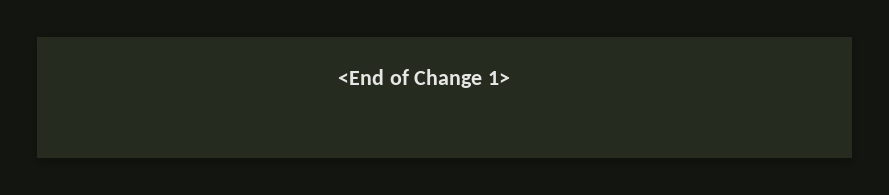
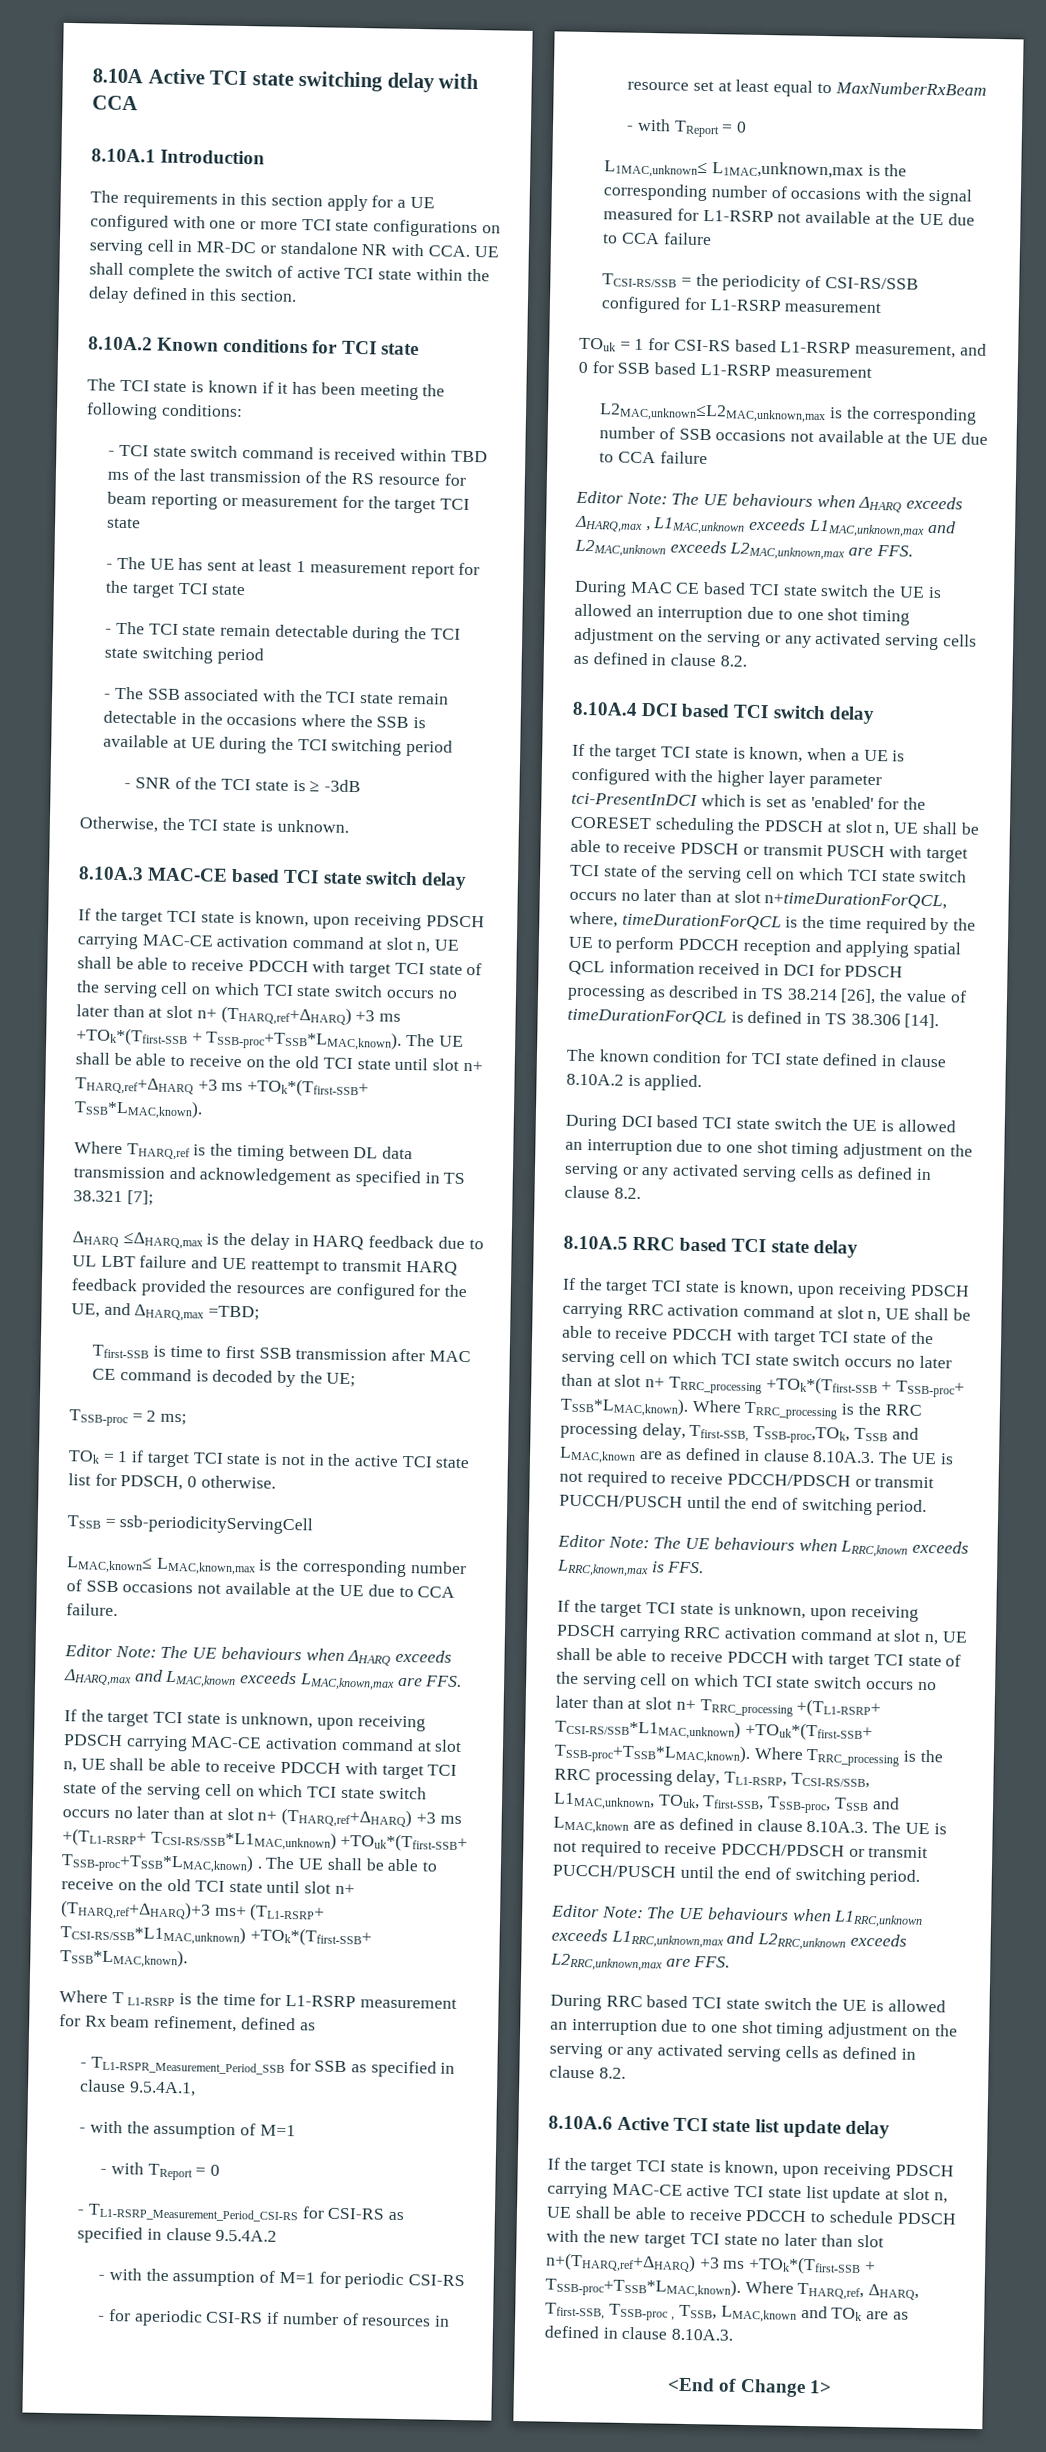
(337, 77) none -> [92,68,480,93] [92,95,138,111] [91,148,266,165] [90,190,435,212] [90,214,501,238] [89,239,499,258] [89,262,490,282] [88,286,297,304] [88,336,419,356] [87,378,446,401] [86,402,243,420] [108,444,488,463] [107,468,466,486] [107,491,471,514] [107,517,142,529] [106,556,481,579] [105,580,247,598] [105,621,461,643] [104,646,264,665] [104,686,449,705] [103,710,427,729] [103,734,454,757] [124,776,362,793] [79,816,349,833] [78,866,467,890] [78,908,485,931] [77,933,460,954] [77,956,483,978] [76,980,458,999] [76,1004,402,1027] [76,1027,464,1051] [75,1052,483,1072] [75,1077,370,1098] [74,1099,203,1120] [74,1141,414,1161] [73,1166,466,1188] [73,1190,154,1206] [72,1231,484,1251] [72,1255,458,1276] [71,1278,468,1301] [71,1302,261,1322] [92,1344,471,1363] [92,1368,357,1388] [69,1409,188,1427] [68,1450,470,1469] [68,1473,276,1491] [67,1515,314,1535] [66,1556,467,1578] [66,1579,456,1598] [66,1603,118,1617] [64,1644,453,1666] [63,1669,463,1691] [64,1709,426,1732] [63,1734,463,1753] [63,1757,458,1780] [63,1781,427,1800] [62,1806,462,1829] [62,1828,469,1853] [61,1852,439,1874] [61,1878,355,1895] [60,1900,326,1922] [60,1924,372,1947] [60,1948,188,1969] [59,1990,457,2009] [59,2014,316,2033] [80,2056,456,2078] [79,2079,196,2097] [79,2120,296,2140] [100,2162,221,2181] [77,2203,405,2223] [77,2226,278,2244] [98,2268,466,2290] [98,2308,451,2327] [627,79,987,97] [626,118,748,138] [604,160,908,179] [603,183,973,206] [603,207,975,226] [602,232,712,246] [602,273,919,292] [601,296,882,314] [579,337,987,359] [578,361,872,378] [599,403,978,425] [599,426,988,445] [599,451,708,465] [575,490,964,513] [575,515,956,538] [574,539,913,561] [574,580,942,599] [574,603,911,626] [574,627,977,651] [573,652,747,667] [572,701,875,724] [572,743,906,763] [571,767,882,790] [571,792,927,810] [570,816,980,837] [570,839,968,863] [570,864,968,883] [569,889,948,910] [569,911,977,935] [568,936,962,959] [568,960,904,978] [567,984,967,1005] [567,1008,940,1029] [566,1048,947,1068] [566,1073,703,1092] [565,1114,956,1133] [565,1139,973,1160] [564,1162,932,1182] [564,1185,641,1200] [563,1235,858,1258] [562,1277,970,1300] [562,1302,971,1323] [562,1325,934,1347] [561,1350,952,1369] [561,1373,966,1398] [560,1396,922,1420] [560,1422,919,1444] [559,1446,954,1465] [559,1470,935,1489] [559,1494,928,1517] [557,1534,970,1558] [556,1559,705,1578] [557,1599,919,1622] [556,1624,968,1646] [556,1647,962,1670] [556,1671,937,1691] [555,1695,882,1718] [555,1718,873,1742] [554,1742,944,1767] [554,1768,870,1789] [553,1792,900,1814] [553,1816,947,1835] [553,1840,929,1859] [552,1864,921,1886] [551,1904,924,1929] [551,1928,907,1951] [550,1953,731,1972] [550,1994,946,2013] [550,2018,958,2040] [549,2042,916,2062] [549,2065,626,2079] [548,2115,890,2139] [547,2157,954,2180] [547,2182,948,2204] [546,2206,957,2225] [546,2229,884,2248] [545,2252,876,2275] [545,2276,920,2301] [545,2302,909,2323] [544,2325,734,2341] 8.10A Active TCI state switching delay with CCA // 8.10A.1 Introduction // The requirements in this section apply for a UE configured with one or more TCI state configurations on serving cell in MR-DC or standalone NR with CCA. UE shall complete the switch of active TCI state within the delay defined in this section. // 8.10A.2 Known conditions for TCI state // The TCI state is known if it has been meeting the following conditions: // - TCI state switch command is received within TBD ms of the last transmission of the RS resource for beam reporting or measurement for the target TCI state // - The UE has sent at least 1 measurement report for the target TCI state // - The TCI state remain detectable during the TCI state switching period // - The SSB associated with the TCI state remain detectable in the occasions where the SSB is available at UE during the TCI switching period // - SNR of the TCI state is ≥ -3dB // Otherwise, the TCI state is unknown. // 8.10A.3 MAC-CE based TCI state switch delay // If the target TCI state is known, upon receiving PDSCH carrying MAC-CE activation command at slot n, UE shall be able to receive PDCCH with target TCI state of the serving cell on which TCI state switch occurs no later than at slot n+ (THARQ,ref+ΔHARQ) +3 ms +TOk*(Tfirst-SSB + TSSB-proc+TSSB*LMAC,known). The UE shall be able to receive on the old TCI state until slot n+ THARQ,ref+ΔHARQ +3 ms +TOk*(Tfirst-SSB+ TSSB*LMAC,known). // Where THARQ,ref is the timing between DL data transmission and acknowledgement as specified in TS 38.321 [7]; // ΔHARQ ≤ΔHARQ,max is the delay in HARQ feedback due to UL LBT failure and UE reattempt to transmit HARQ feedback provided the resources are configured for the UE, and ΔHARQ,max =TBD; // Tfirst-SSB is time to first SSB transmission after MAC CE command is decoded by the UE; // TSSB-proc = 2 ms; // TOk = 1 if target TCI state is not in the active TCI state list for PDSCH, 0 otherwise. // TSSB = ssb-periodicityServingCell // LMAC,known≤ LMAC,known,max is the corresponding number of SSB occasions not available at the UE due to CCA failure. // Editor Note: The UE behaviours when ΔHARQ exceeds ΔHARQ,max and LMAC,known exceeds LMAC,known,max are FFS. // If the target TCI state is unknown, upon receiving PDSCH carrying MAC-CE activation command at slot n, UE shall be able to receive PDCCH with target TCI state of the serving cell on which TCI state switch occurs no later than at slot n+ (THARQ,ref+ΔHARQ) +3 ms +(TL1-RSRP+ TCSI-RS/SSB*L1MAC,unknown) +TOuk*(Tfirst-SSB+ TSSB-proc+TSSB*LMAC,known) . The UE shall be able to receive on the old TCI state until slot n+ (THARQ,ref+ΔHARQ)+3 ms+ (TL1-RSRP+ TCSI-RS/SSB*L1MAC,unknown) +TOk*(Tfirst-SSB+ TSSB*LMAC,known). // Where T L1-RSRP is the time for L1-RSRP measurement for Rx beam refinement, defined as // - TL1-RSPR_Measurement_Period_SSB for SSB as specified in clause 9.5.4A.1, // - with the assumption of M=1 // - with TReport = 0 // - TL1-RSRP_Measurement_Period_CSI-RS for CSI-RS as specified in clause 9.5.4A.2 // - with the assumption of M=1 for periodic CSI-RS // - for aperiodic CSI-RS if number of resources in resource set at least equal to MaxNumberRxBeam // - with TReport = 0 // L1MAC,unknown≤ L1MAC,unknown,max is the corresponding number of occasions with the signal measured for L1-RSRP not available at the UE due to CCA failure // TCSI-RS/SSB = the periodicity of CSI-RS/SSB configured for L1-RSRP measurement // TOuk = 1 for CSI-RS based L1-RSRP measurement, and 0 for SSB based L1-RSRP measurement // L2MAC,unknown≤L2MAC,unknown,max is the corresponding number of SSB occasions not available at the UE due to CCA failure // Editor Note: The UE behaviours when ΔHARQ exceeds ΔHARQ,max , L1MAC,unknown exceeds L1MAC,unknown,max and L2MAC,unknown exceeds L2MAC,unknown,max are FFS. // During MAC CE based TCI state switch the UE is allowed an interruption due to one shot timing adjustment on the serving or any activated serving cells as defined in clause 8.2. // 8.10A.4 DCI based TCI switch delay // If the target TCI state is known, when a UE is configured with the higher layer parameter tci-PresentInDCI which is set as 'enabled' for the CORESET scheduling the PDSCH at slot n, UE shall be able to receive PDSCH or transmit PUSCH with target TCI state of the serving cell on which TCI state switch occurs no later than at slot n+timeDurationForQCL, where, timeDurationForQCL is the time required by the UE to perform PDCCH reception and applying spatial QCL information received in DCI for PDSCH processing as described in TS 38.214 [26], the value of timeDurationForQCL is defined in TS 38.306 [14]. // The known condition for TCI state defined in clause 8.10A.2 is applied. // During DCI based TCI state switch the UE is allowed an interruption due to one shot timing adjustment on the serving or any activated serving cells as defined in clause 8.2. // 8.10A.5 RRC based TCI state delay // If the target TCI state is known, upon receiving PDSCH carrying RRC activation command at slot n, UE shall be able to receive PDCCH with target TCI state of the serving cell on which TCI state switch occurs no later than at slot n+ TRRC_processing +TOk*(Tfirst-SSB + TSSB-proc+ TSSB*LMAC,known). Where TRRC_processing is the RRC processing delay, Tfirst-SSB, TSSB-proc,TOk, TSSB and LMAC,known are as defined in clause 8.10A.3. The UE is not required to receive PDCCH/PDSCH or transmit PUCCH/PUSCH until the end of switching period. // Editor Note: The UE behaviours when LRRC,known exceeds LRRC,known,max is FFS. // If the target TCI state is unknown, upon receiving PDSCH carrying RRC activation command at slot n, UE shall be able to receive PDCCH with target TCI state of the serving cell on which TCI state switch occurs no later than at slot n+ TRRC_processing +(TL1-RSRP+ TCSI-RS/SSB*L1MAC,unknown) +TOuk*(Tfirst-SSB+ TSSB-proc+TSSB*LMAC,known). Where TRRC_processing is the RRC processing delay, TL1-RSRP, TCSI-RS/SSB, L1MAC,unknown, TOuk, Tfirst-SSB, TSSB-proc, TSSB and LMAC,known are as defined in clause 8.10A.3. The UE is not required to receive PDCCH/PDSCH or transmit PUCCH/PUSCH until the end of switching period. // Editor Note: The UE behaviours when L1RRC,unknown exceeds L1RRC,unknown,max and L2RRC,unknown exceeds L2RRC,unknown,max are FFS. // During RRC based TCI state switch the UE is allowed an interruption due to one shot timing adjustment on the serving or any activated serving cells as defined in clause 8.2. // 8.10A.6 Active TCI state list update delay // If the target TCI state is known, upon receiving PDSCH carrying MAC-CE active TCI state list update at slot n, UE shall be able to receive PDCCH to schedule PDSCH with the new target TCI state no later than slot n+(THARQ,ref+ΔHARQ) +3 ms +TOk*(Tfirst-SSB + TSSB-proc+TSSB*LMAC,known). Where THARQ,ref, ΔHARQ, Tfirst-SSB, TSSB-proc , TSSB, LMAC,known and TOk are as defined in clause 8.10A.3. //

